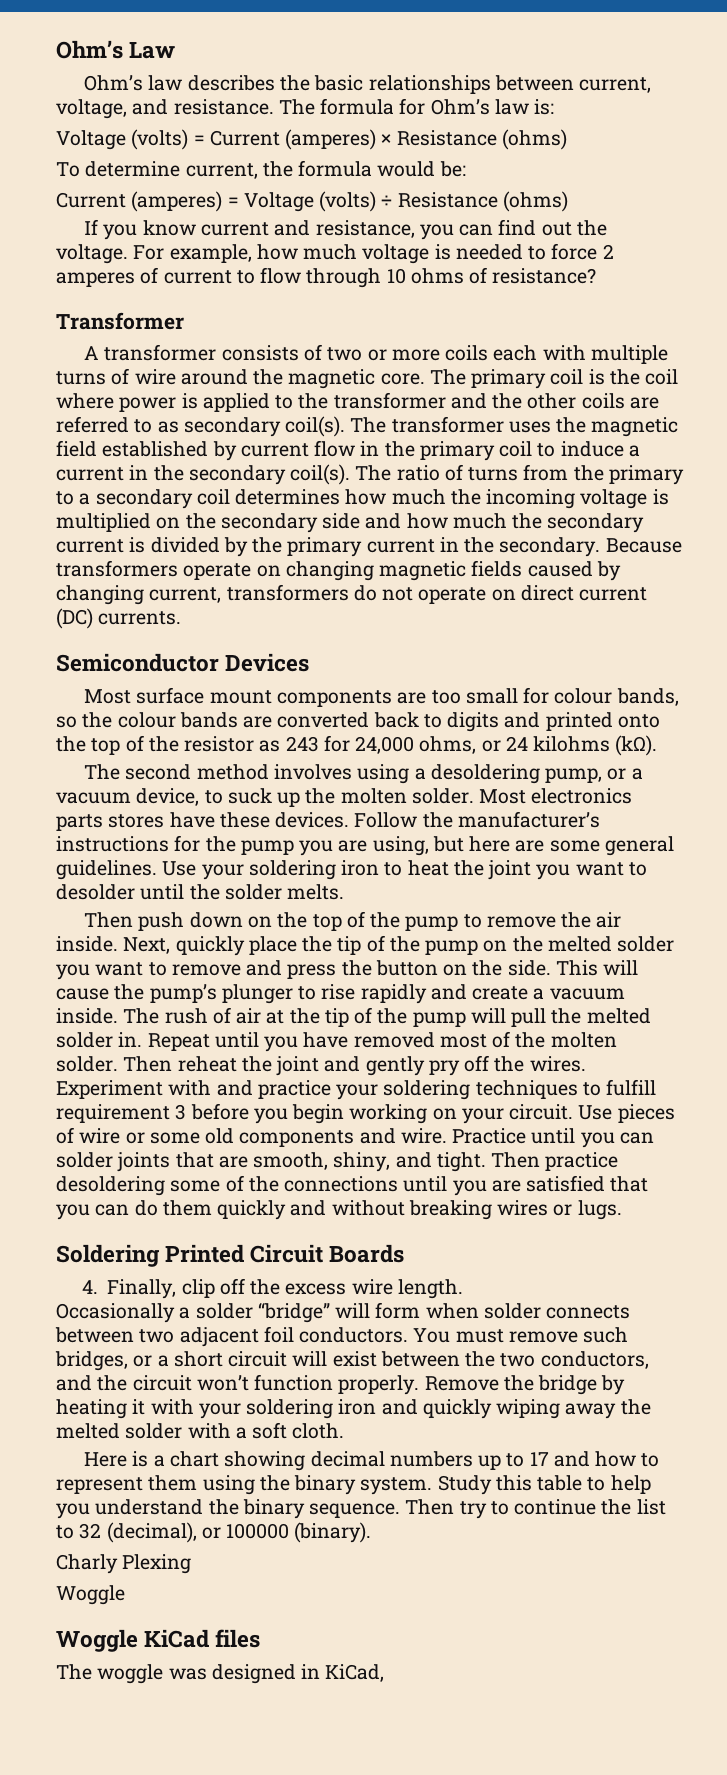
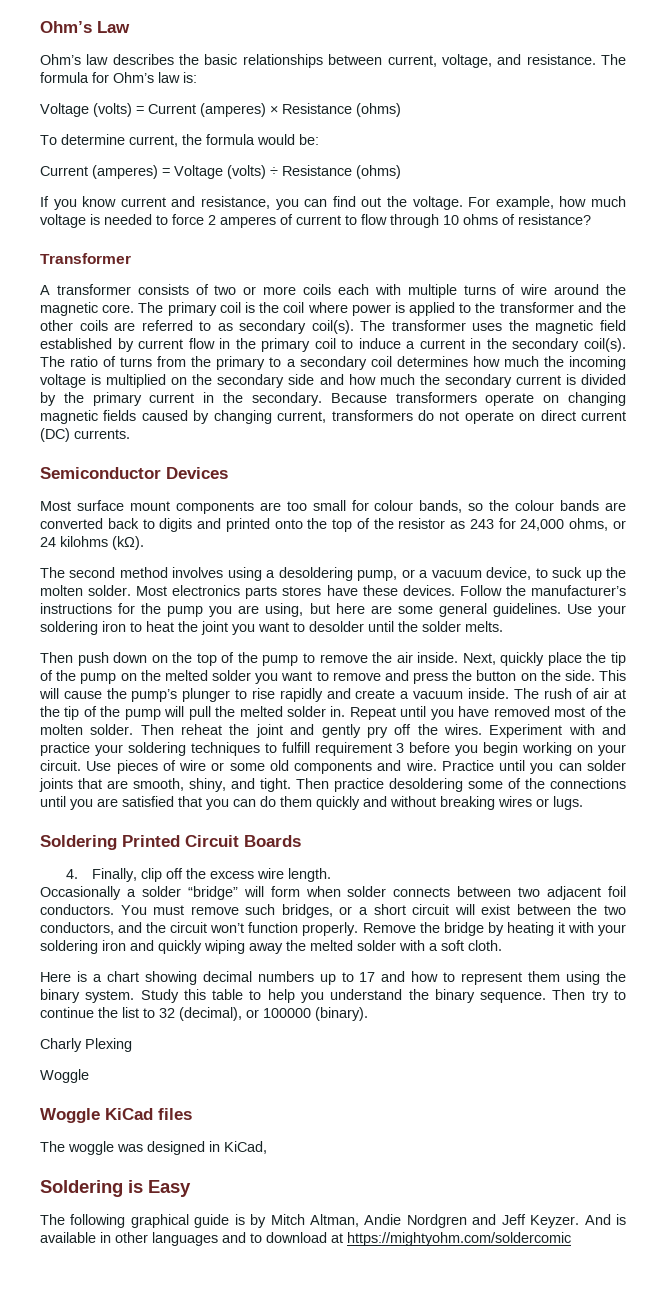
(385, 1673) none -> [40,1180,191,1197] [40,1214,627,1228] [40,1232,571,1246] // Soldering is Easy // The following graphical guide is by Mitch Altman, Andie Nordgren and Jeff Keyzer. And is available in other languages and to download at https://mightyohm.com/soldercomic

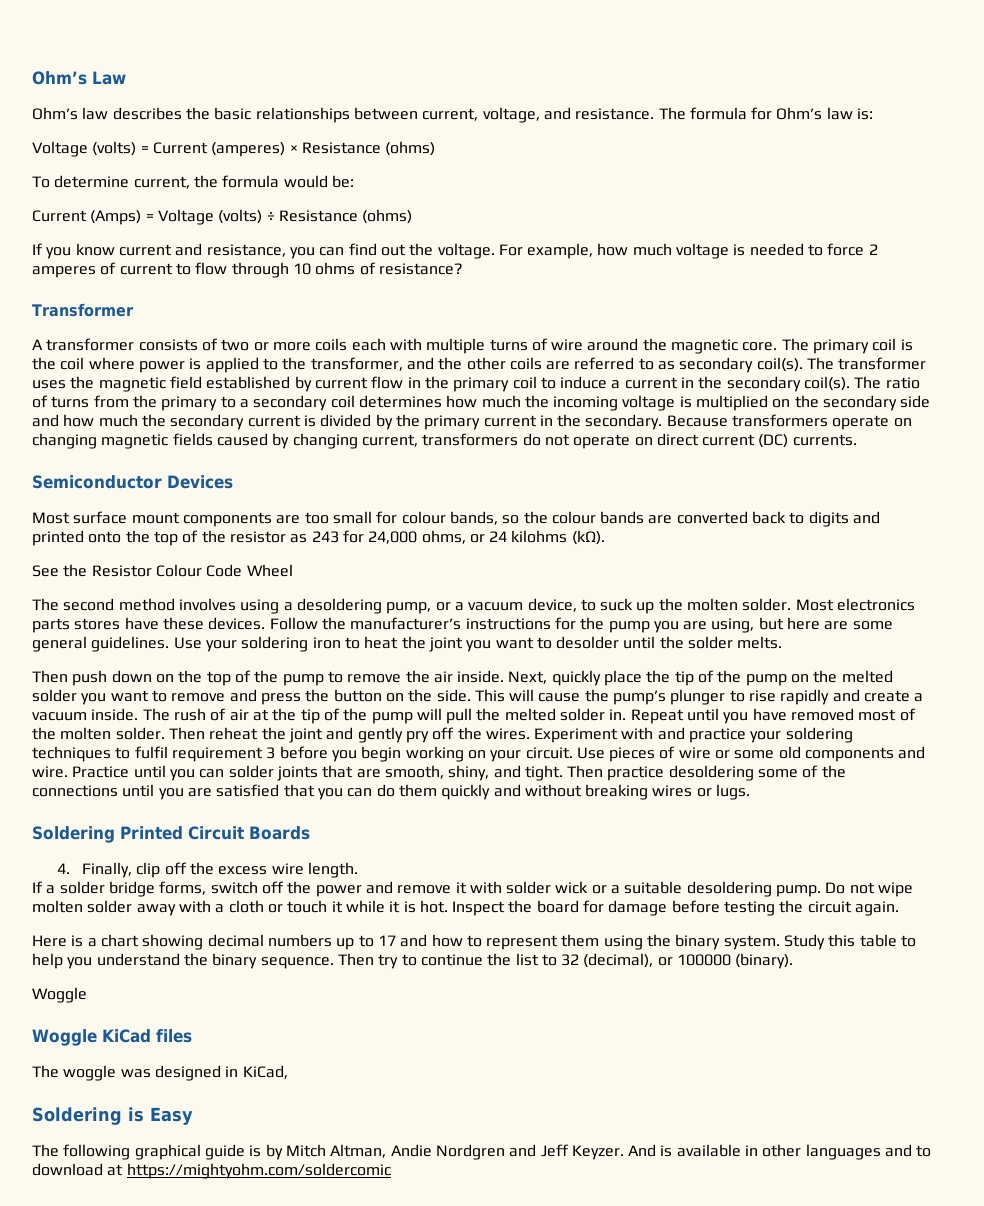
[92,165,158,179] (amperes) -> [90,210,142,225] (Amps)
[499,302,574,313] transformer -> [310,357,403,371] transformer,
(144, 543) none -> [32,564,293,577] // See the Resistor Colour Code Wheel
[281,742,310,753] fulfill -> [134,746,168,759] fulfil
[40,886,121,900] Occasionally -> [32,881,43,893] If
[187,886,627,900] [40,904,626,918] [40,922,626,936] [40,940,502,954] “bridge” will form when solder connects between two adjacent foil conductors. You must remove such bridges, or a short circuit will exist between the two conductors, and the circuit won’t function properly. Remove the bridge by heating it with your soldering iron and quickly wiping away the melted solder with a soft cloth. -> [108,881,914,897] [32,900,900,916] bridge forms, switch off the power and remove it with solder wick or a suitable desoldering pump. Do not wipe molten solder away with a cloth or touch it while it is hot. Inspect the board for damage before testing the circuit again.
[40,1038,132,1052] // Charly Plexing -> (794, 961) none

